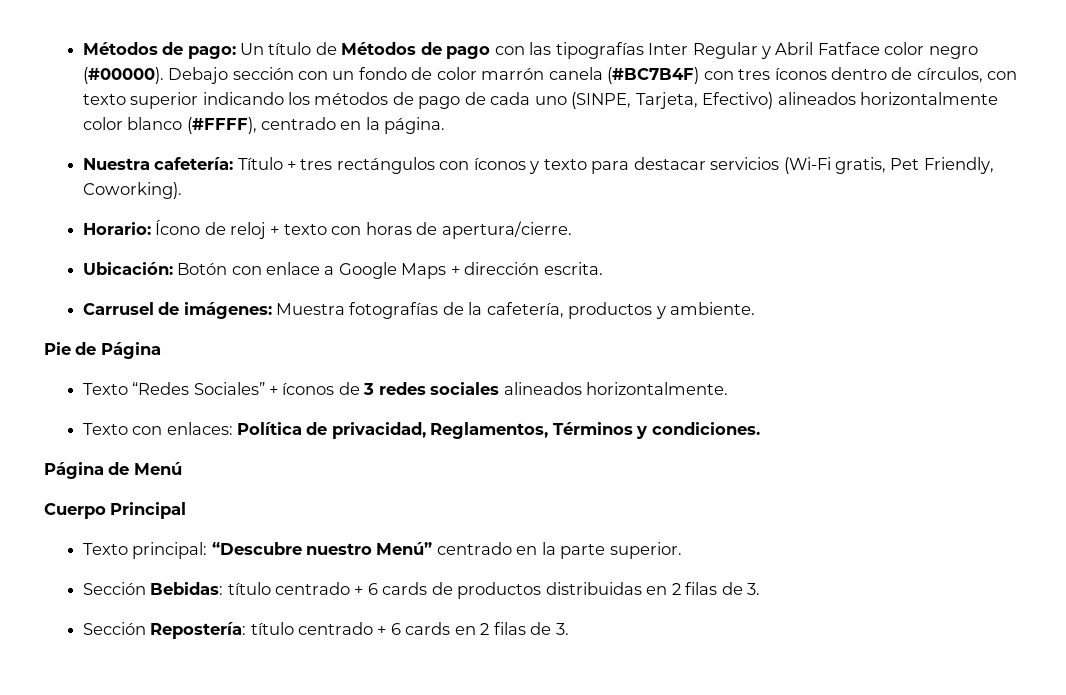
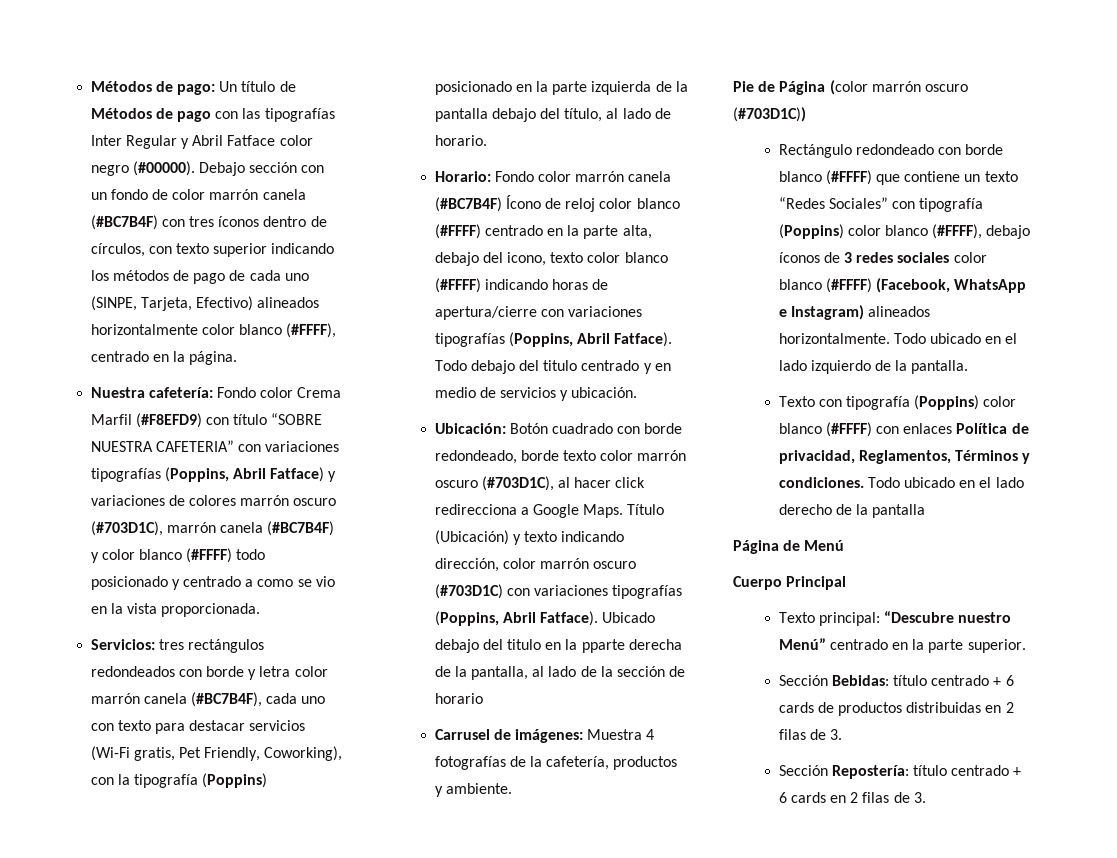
[237,157,540,174] Título + tres rectángulos con íconos y -> [217,387,342,398] [90,413,323,428] [90,440,340,452] [90,467,337,482] [90,495,337,506] [90,521,335,536] [90,548,266,563] [90,576,335,590] [90,603,261,617] [90,639,265,653] [90,666,328,680] [90,692,326,707] [90,723,114,731] Fondo color Crema Marfil (#F8EFD9) con título “SOBRE NUESTRA CAFETERIA” con variaciones tipografías (Poppins, Abril Fatface) y variaciones de colores marrón oscuro (#703D1C), marrón canela (#BC7B4F) y color blanco (#FFFF) todo posicionado y centrado a como se vio en la vista proporcionada. // Servicios: tres rectángulos redondeados con borde y letra color marrón canela (#BC7B4F), cada uno con
[82,182,182,199] [82,220,572,239] [82,262,603,279] Coworking). // Horario: Ícono de reloj + texto con horas de apertura/cierre. // Ubicación: Botón con enlace a Google Maps + dirección escrita. -> [264,746,343,761] [90,773,268,788] [434,81,688,95] [434,108,671,122] [434,135,487,146] [434,171,672,182] [434,195,680,212] [434,224,652,239] [434,252,668,266] [434,278,609,293] [434,306,643,320] [434,332,673,347] [434,360,671,374] [434,387,638,401] [434,423,683,434] [434,450,687,464] [434,476,646,491] [434,504,665,518] [434,530,625,545] [434,558,637,572] [434,584,683,599] [434,611,656,626] [434,639,682,653] [434,666,686,680] [434,693,483,704] Coworking), con la tipografía (Poppins) posicionado en la parte izquierda de la pantalla debajo del título, al lado de horario. // Horario: Fondo color marrón canela (#BC7B4F) Ícono de reloj color blanco (#FFFF) centrado en la parte alta, debajo del icono, texto color blanco (#FFFF) indicando horas de apertura/cierre con variaciones tipografías (Poppins, Abril Fatface). Todo debajo del titulo centrado y en medio de servicios y ubicación. // Ubicación: Botón cuadrado con borde redondeado, borde texto color marrón oscuro (#703D1C), al hacer click redirecciona a Google Maps. Título (Ubicación) y texto indicando dirección, color marrón oscuro (#703D1C) con variaciones tipografías (Poppins, Abril Fatface). Ubicado debajo del titulo en la pparte derecha de la pantalla, al lado de la sección de horario
(345, 309) none -> [646,729,655,740] 4
[82,382,278,395] // Texto “Redes Sociales” + -> [829,80,968,95] [733,107,806,122] [778,144,1004,158] [778,170,1018,185] [778,197,984,212] [778,224,1031,239] (color marrón oscuro (#703D1C)) // Rectángulo redondeado con borde blanco (#FFFF) que contiene un texto “Redes Sociales” con tipografía (Poppins) color blanco (#FFFF), debajo
[503,382,729,395] [82,422,233,435] alineados horizontalmente. // Texto con enlaces: -> [953,252,987,263] [778,278,1027,293] [778,305,931,320] [778,333,1018,344] [778,360,969,374] [778,395,1017,410] [778,422,953,437] color blanco (#FFFF) (Facebook, WhatsApp e Instagram) alineados horizontalmente. Todo ubicado en el lado izquierdo de la pantalla. // Texto con tipografía (Poppins) color blanco (#FFFF) con enlaces
(760, 428) none -> [867,477,1024,488] [778,504,926,518] Todo ubicado en el lado derecho de la pantalla

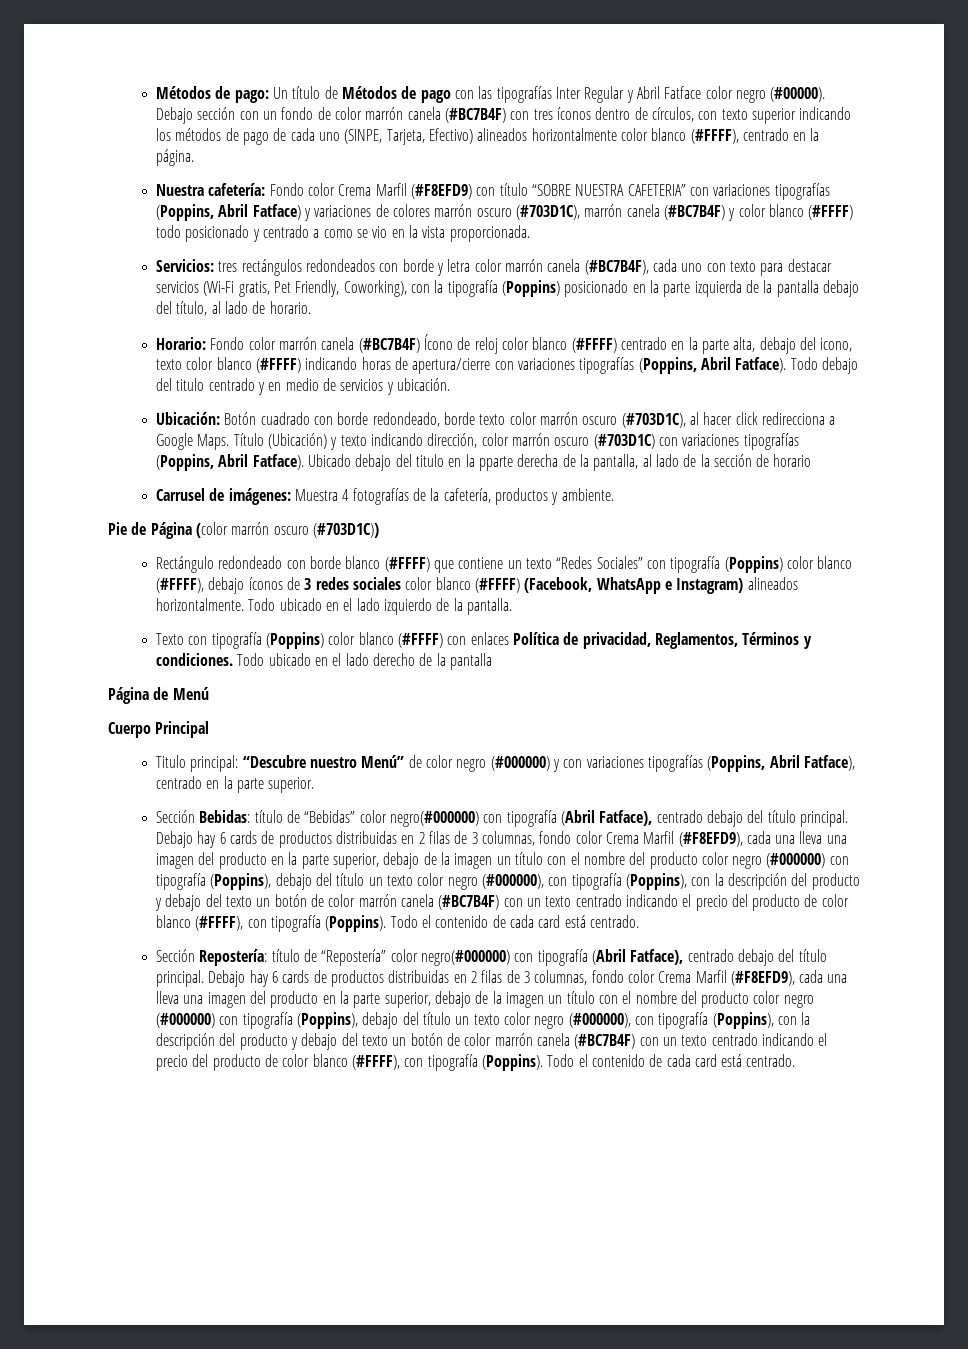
[778,612,815,623] Texto -> [156,755,187,768] Titulo
(826, 644) none -> [408,755,855,772] de color negro (#000000) y con variaciones tipografías (Poppins, Abril Fatface),
[931,675,1014,686] [778,702,1014,716] [778,729,843,740] [778,765,1022,779] [778,792,926,803] centrado + 6 cards de productos distribuidas en 2 filas de 3. // Sección Repostería: título centrado + 6 cards en 2 filas de 3. -> [287,810,848,827] [156,831,847,848] [156,852,849,869] [156,873,860,890] [155,894,849,911] [156,915,639,932] [156,949,827,966] [156,970,848,987] [156,991,814,1008] [156,1012,811,1029] [156,1033,828,1050] [156,1054,796,1071] de “Bebidas” color negro(#000000) con tipografía (Abril Fatface), centrado debajo del título principal. Debajo hay 6 cards de productos distribuidas en 2 filas de 3 columnas, fondo color Crema Marfil (#F8EFD9), cada una lleva una imagen del producto en la parte superior, debajo de la imagen un título con el nombre del producto color negro (#000000) con tipografía (Poppins), debajo del título un texto color negro (#000000), con tipografía (Poppins), con la descripción del producto y debajo del texto un botón de color marrón canela (#BC7B4F) con un texto centrado indicando el precio del producto de color blanco (#FFFF), con tipografía (Poppins). Todo el contenido de cada card está centrado. // Sección Repostería: título de “Repostería” color negro(#000000) con tipografía (Abril Fatface), centrado debajo del título principal. Debajo hay 6 cards de productos distribuidas en 2 filas de 3 columnas, fondo color Crema Marfil (#F8EFD9), cada una lleva una imagen del producto en la parte superior, debajo de la imagen un título con el nombre del producto color negro (#000000) con tipografía (Poppins), debajo del título un texto color negro (#000000), con tipografía (Poppins), con la descripción del producto y debajo del texto un botón de color marrón canela (#BC7B4F) con un texto centrado indicando el precio del producto de color blanco (#FFFF), con tipografía (Poppins). Todo el contenido de cada card está centrado.

